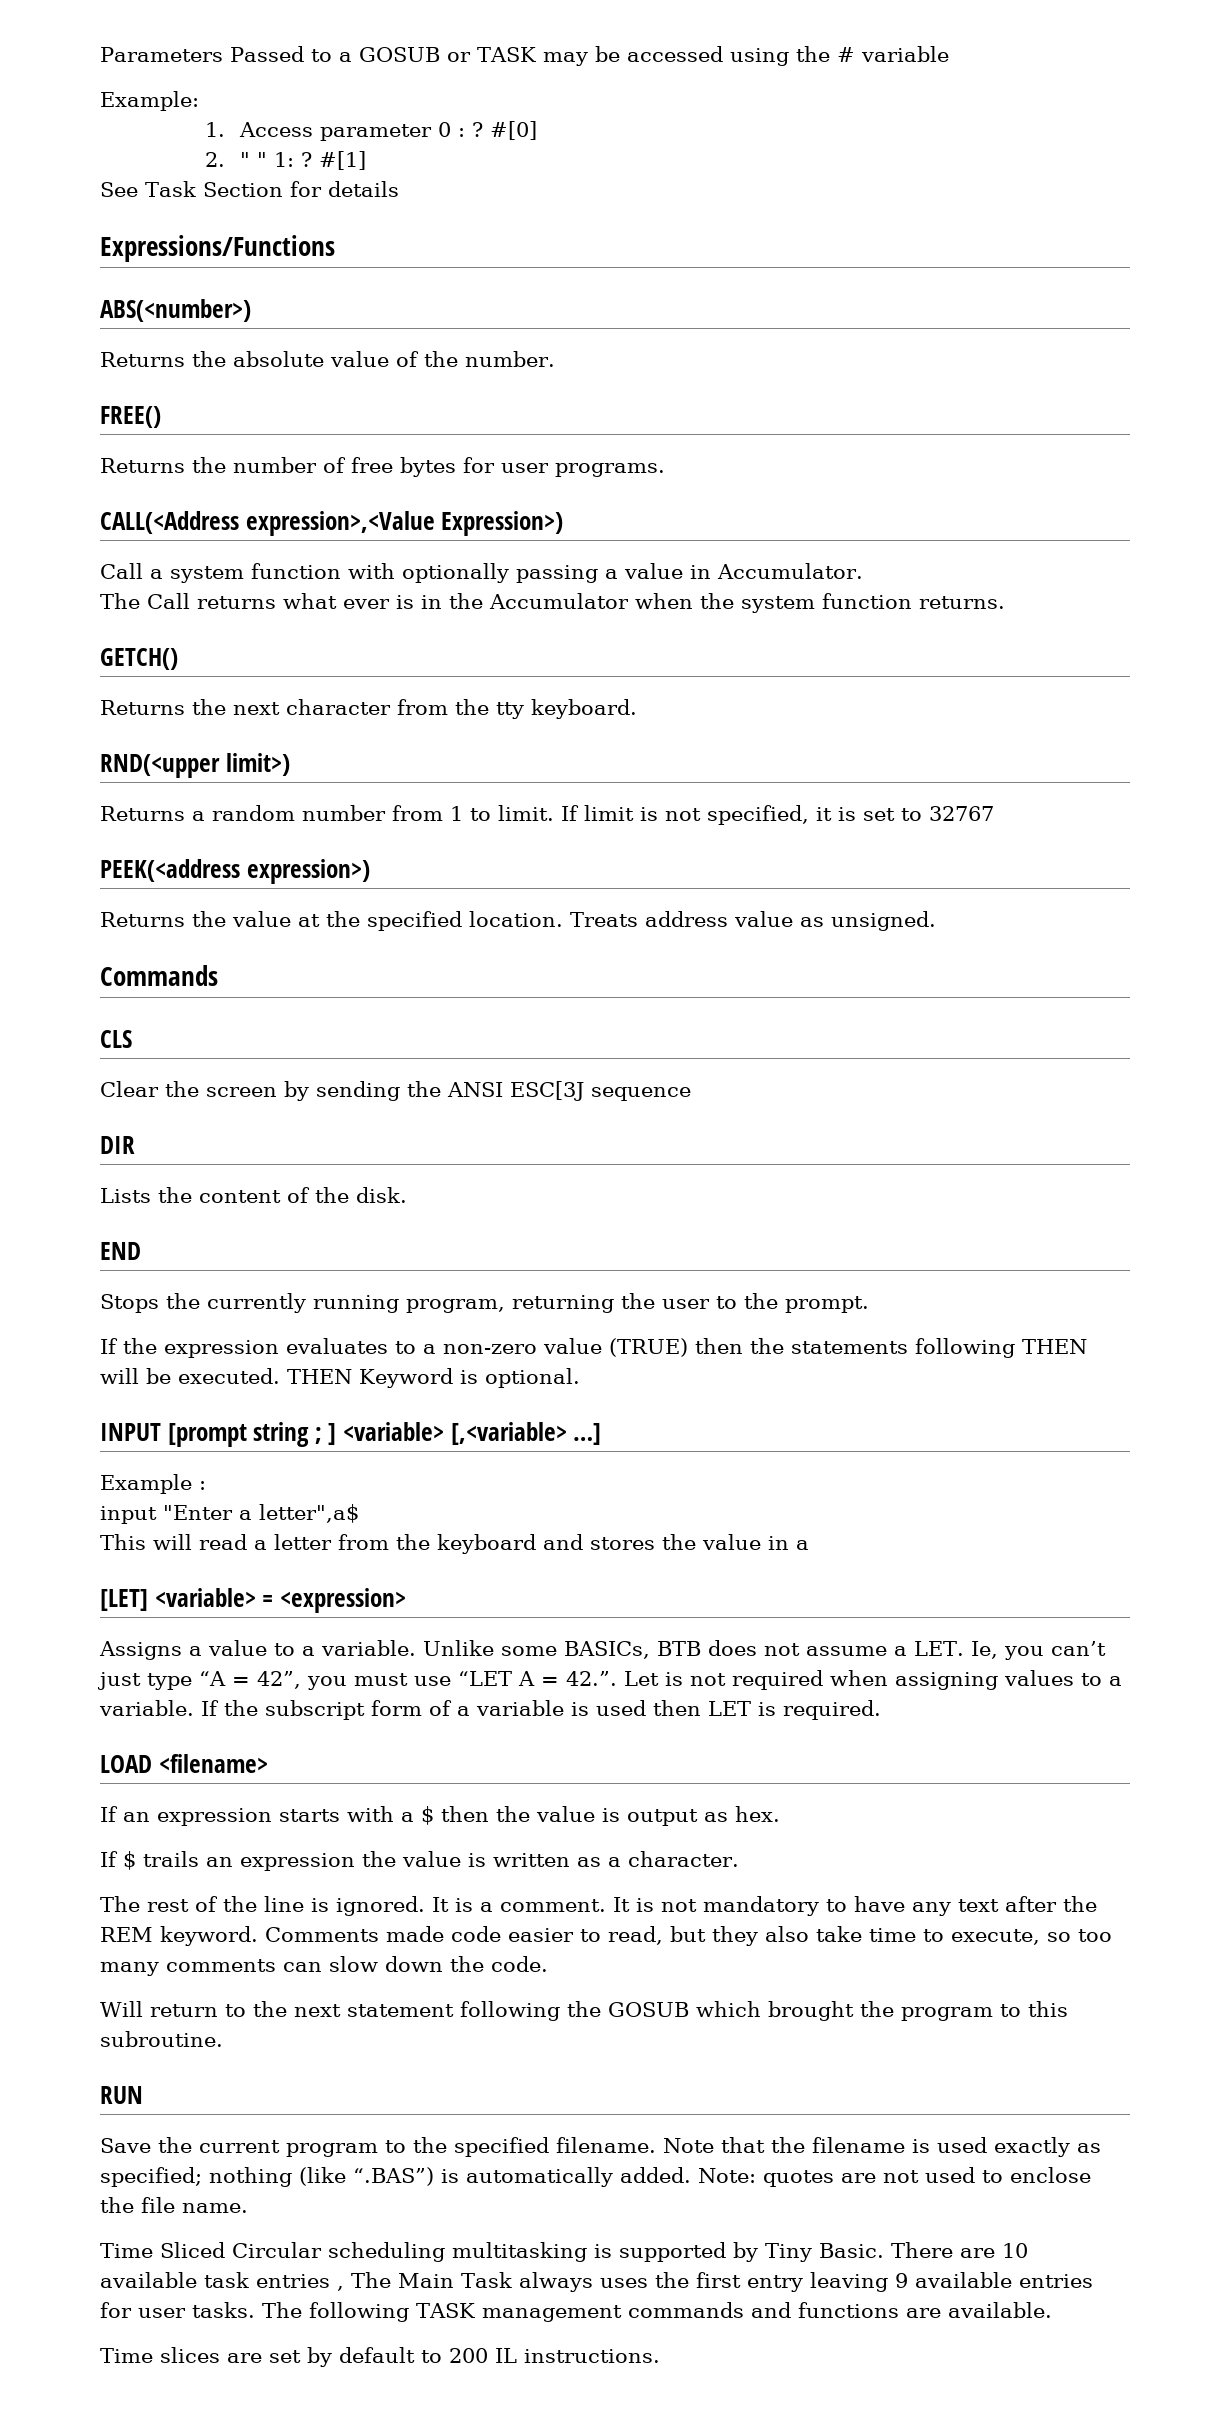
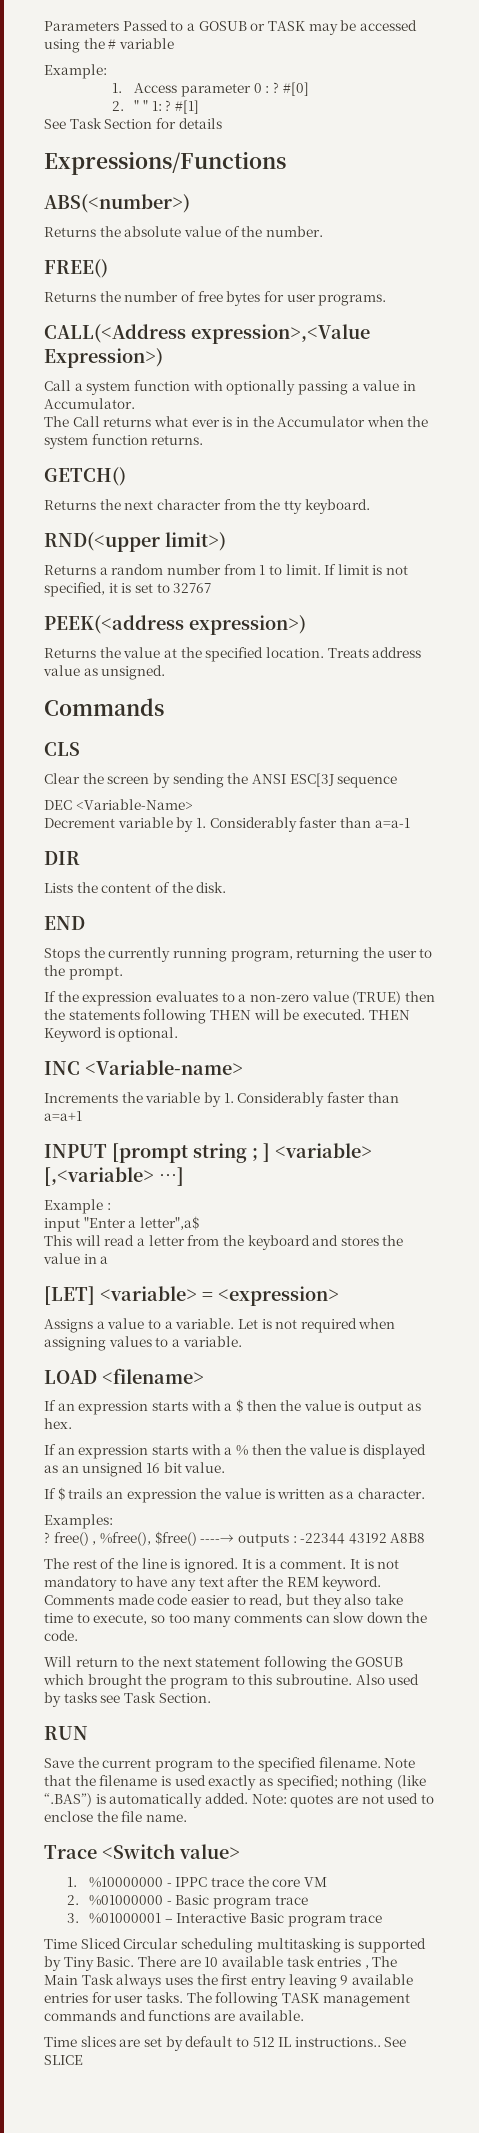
(691, 1094) none -> [44,799,193,810] [44,817,410,832] // DEC <Variable-Name> // Decrement variable by 1. Considerably faster than a=a-1
(580, 1378) none -> [44,1060,243,1075] [44,1092,399,1107] [44,1111,82,1121] // INC <Variable-name> // Increments the variable by 1. Considerably faster than a=a+1
[423,1640,1106,1660] [97,1671,617,1690] Unlike some BASICs, BTB does not assume a LET. Ie, you can’t just type “A = 42”, you must use “LET A = 42.”. -> (235, 1323) none
[201,1700,881,1720] If the subscript form of a variable is used then LET is required. -> (242, 1341) none
(780, 1814) none -> [44,1444,427,1459] [44,1462,226,1477] // If an expression starts with a % then the value is displayed as an unsigned 16 bit value.
(739, 1859) none -> [44,1514,113,1529] [44,1531,426,1547] // Examples: // ? free() , %free(), $free() ----→ outputs : -22344 43192 A8B8
(223, 2039) none -> [355,1674,420,1685] [44,1692,211,1707] Also used by tasks see Task Section.
(248, 2208) none -> [44,1844,240,1859] [66,1876,328,1888] [66,1895,308,1909] [66,1913,383,1927] // Trace <Switch value> // 1. %10000000 - IPPC trace the core VM // 2. %01000000 - Basic program trace // 3. %01000001 – Interactive Basic program trace
[449,2348,660,2363] 200 IL instructions. -> [252,2037,407,2047] [44,2055,83,2065] 512 IL instructions.. See SLICE

